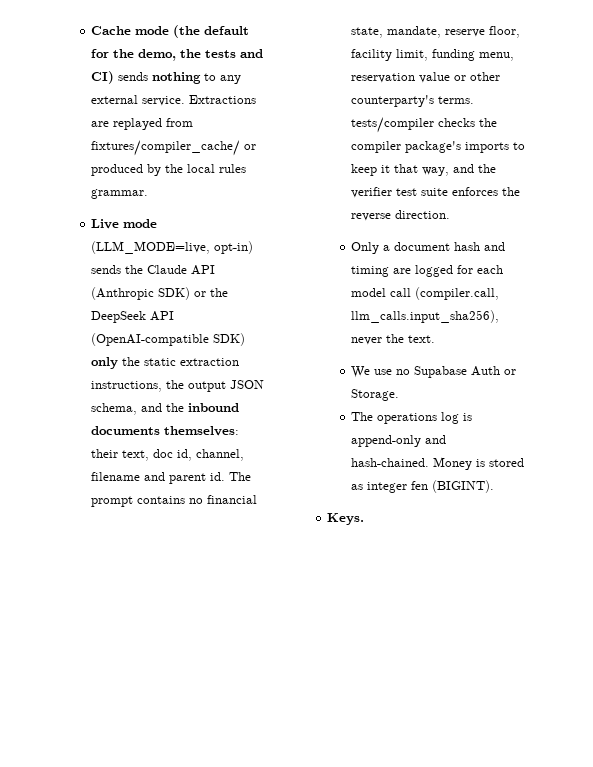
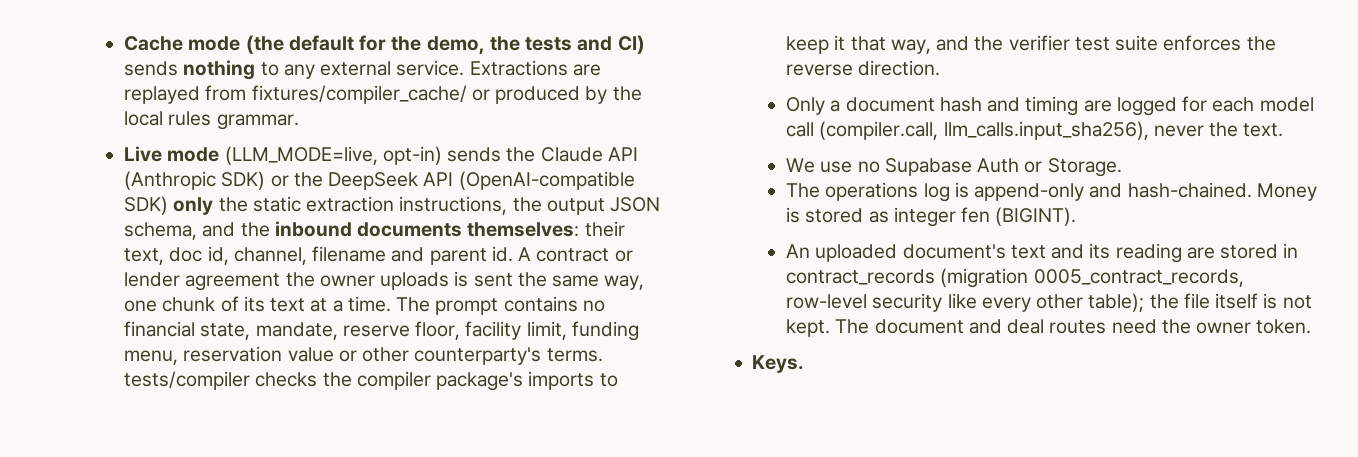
(226, 476) none -> [518,247,633,262] [124,271,645,291] [124,296,391,312] A contract or lender agreement the owner uploads is sent the same way, one chunk of its text at a time.
(495, 486) none -> [786,243,1299,263] [786,268,1244,288] [786,293,1312,312] [786,319,1312,337] // An uploaded document's text and its reading are stored in contract_records (migration 0005_contract_records, row-level security like every other table); the file itself is not kept. The document and deal routes need the owner token.

